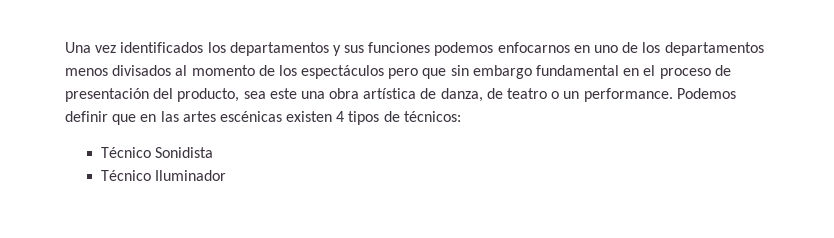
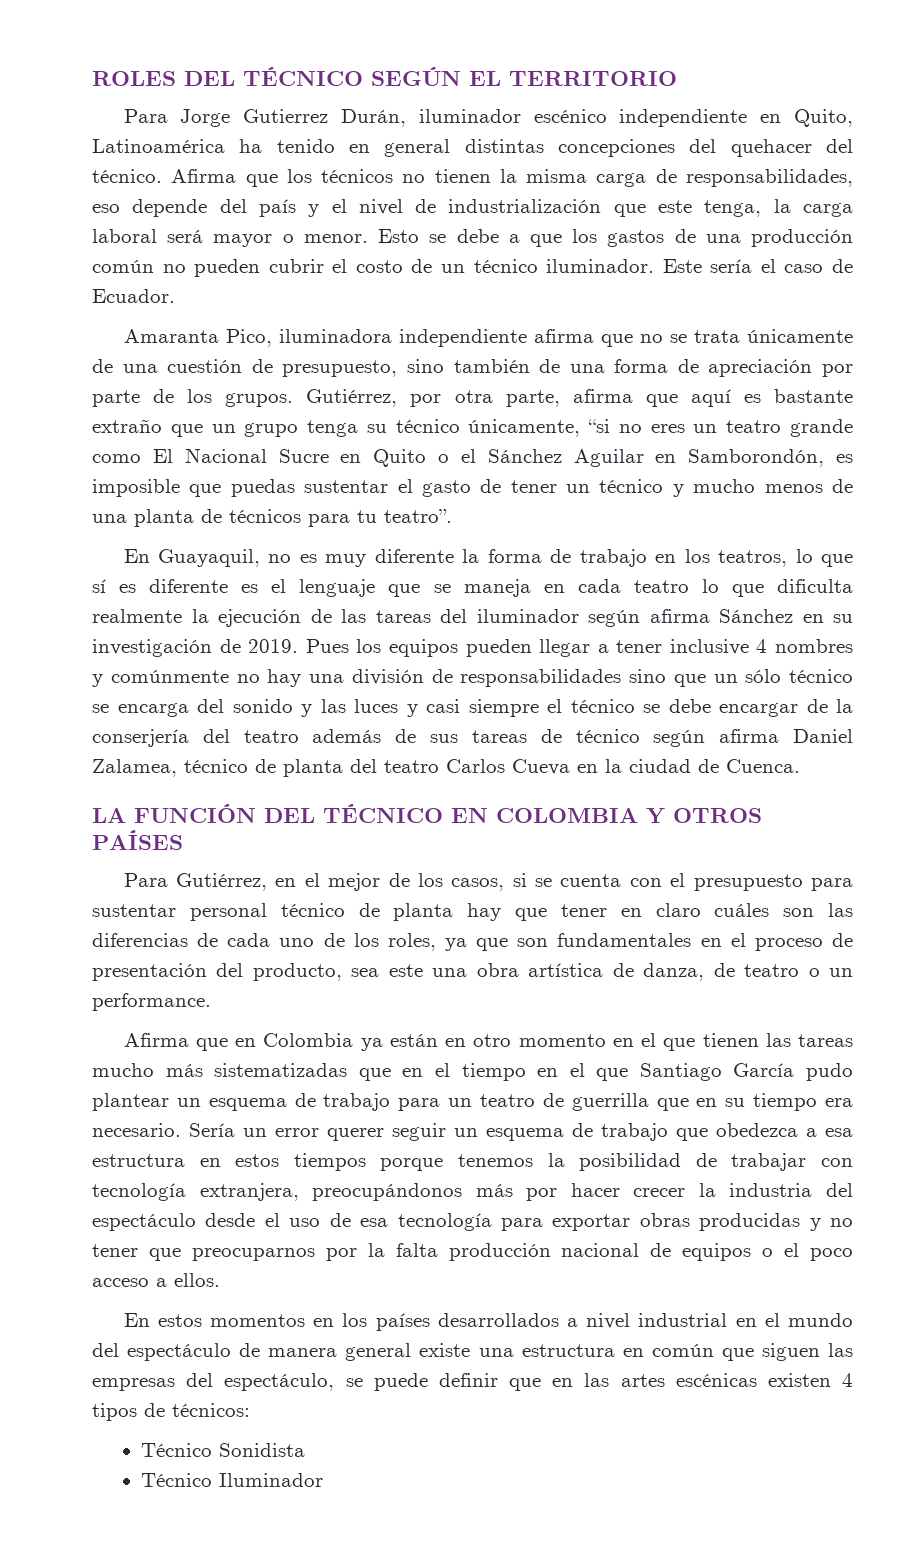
[65,42,764,56] [65,65,620,79] Una vez identificados los departamentos y sus funciones podemos enfocarnos en uno de los departamentos menos divisados al momento de los espectáculos pero que sin embargo fundamental -> [92,66,677,86] [123,109,854,127] [92,139,854,157] [92,169,853,187] [92,199,853,217] [92,229,853,247] [92,259,853,277] [92,289,175,303] [123,329,853,347] [92,359,854,377] [92,389,854,407] [92,419,853,437] [92,448,854,467] [92,479,853,497] [92,509,452,527] [123,549,853,567] [92,579,853,597] [92,609,853,627] [92,639,853,657] [92,669,853,687] [92,699,853,717] [92,729,854,747] [92,759,800,777] [92,803,762,824] [92,830,183,850] [123,873,853,891] [92,903,854,921] [92,933,692,951] ROLES DEL TÉCNICO SEGÚN EL TERRITORIO // Para Jorge Gutierrez Durán, iluminador escénico independiente en Quito, Latinoamérica ha tenido en general distintas concepciones del quehacer del técnico. Afirma que los técnicos no tienen la misma carga de responsabilidades, eso depende del país y el nivel de industrialización que este tenga, la carga laboral será mayor o menor. Esto se debe a que los gastos de una producción común no pueden cubrir el costo de un técnico iluminador. Este sería el caso de Ecuador. // Amaranta Pico, iluminadora independiente afirma que no se trata únicamente de una cuestión de presupuesto, sino también de una forma de apreciación por parte de los grupos. Gutiérrez, por otra parte, afirma que aquí es bastante extraño que un grupo tenga su técnico únicamente, “si no eres un teatro grande como El Nacional Sucre en Quito o el Sánchez Aguilar en Samborondón, es imposible que puedas sustentar el gasto de tener un técnico y mucho menos de una planta de técnicos para tu teatro”. // En Guayaquil, no es muy diferente la forma de trabajo en los teatros, lo que sí es diferente es el lenguaje que se maneja en cada teatro lo que dificulta realmente la ejecución de las tareas del iluminador según afirma Sánchez en su investigación de 2019. Pues los equipos pueden llegar a tener inclusive 4 nombres y comúnmente no hay una división de responsabilidades sino que un sólo técnico se encarga del sonido y las luces y casi siempre el técnico se debe encargar de la conserjería del teatro además de sus tareas de técnico según afirma Daniel Zalamea, técnico de planta del teatro Carlos Cueva en la ciudad de Cuenca. // LA FUNCIÓN DEL TÉCNICO EN COLOMBIA Y OTROS PAÍSES // Para Gutiérrez, en el mejor de los casos, si se cuenta con el presupuesto para sustentar personal técnico de planta hay que tener en claro cuáles son las diferencias de cada uno de los roles, ya que son fundamentales
[676,88,736,99] Podemos -> [123,1033,853,1051] [92,1063,853,1081] [92,1093,853,1111] [92,1123,853,1141] [92,1153,854,1171] [92,1183,853,1201] [92,1213,853,1231] [92,1243,853,1261] [92,1273,220,1287] [123,1313,854,1331] [92,1343,854,1361] [92,1373,428,1391] // Afirma que en Colombia ya están en otro momento en el que tienen las tareas mucho más sistematizadas que en el tiempo en el que Santiago García pudo plantear un esquema de trabajo para un teatro de guerrilla que en su tiempo era necesario. Sería un error querer seguir un esquema de trabajo que obedezca a esa estructura en estos tiempos porque tenemos la posibilidad de trabajar con tecnología extranjera, preocupándonos más por hacer crecer la industria del espectáculo desde el uso de esa tecnología para exportar obras producidas y no tener que preocuparnos por la falta producción nacional de equipos o el poco acceso a ellos. // En estos momentos en los países desarrollados a nivel industrial en el mundo del espectáculo de manera general existe una estructura en común que siguen las empresas del espectáculo, se puede

